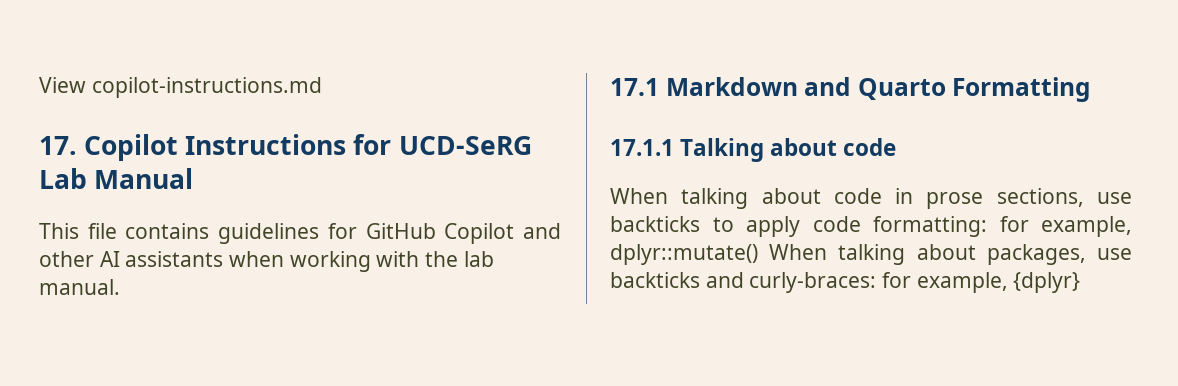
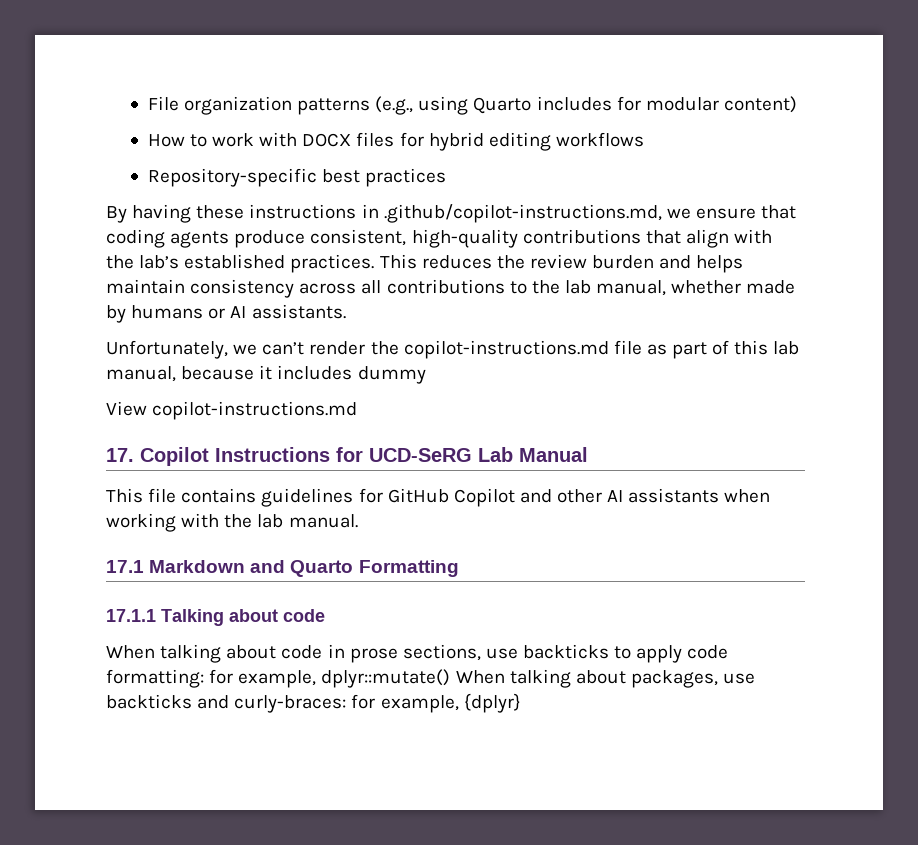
(39, 85) none -> [147,96,797,115] [147,132,644,151] [147,168,447,187] [106,204,797,223] [106,229,773,248] [106,254,744,273] [106,279,796,298] [106,304,346,323] [106,340,800,359] [106,365,426,384] File organization patterns (e.g., using Quarto includes for modular content) // How to work with DOCX files for hybrid editing workflows // Repository-specific best practices // By having these instructions in .github/copilot-instructions.md, we ensure that coding agents produce consistent, high-quality contributions that align with the lab’s established practices. This reduces the review burden and helps maintain consistency across all contributions to the lab manual, whether made by humans or AI assistants. // Unfortunately, we can’t render the copilot-instructions.md file as part of this lab manual, because it includes dummy //

